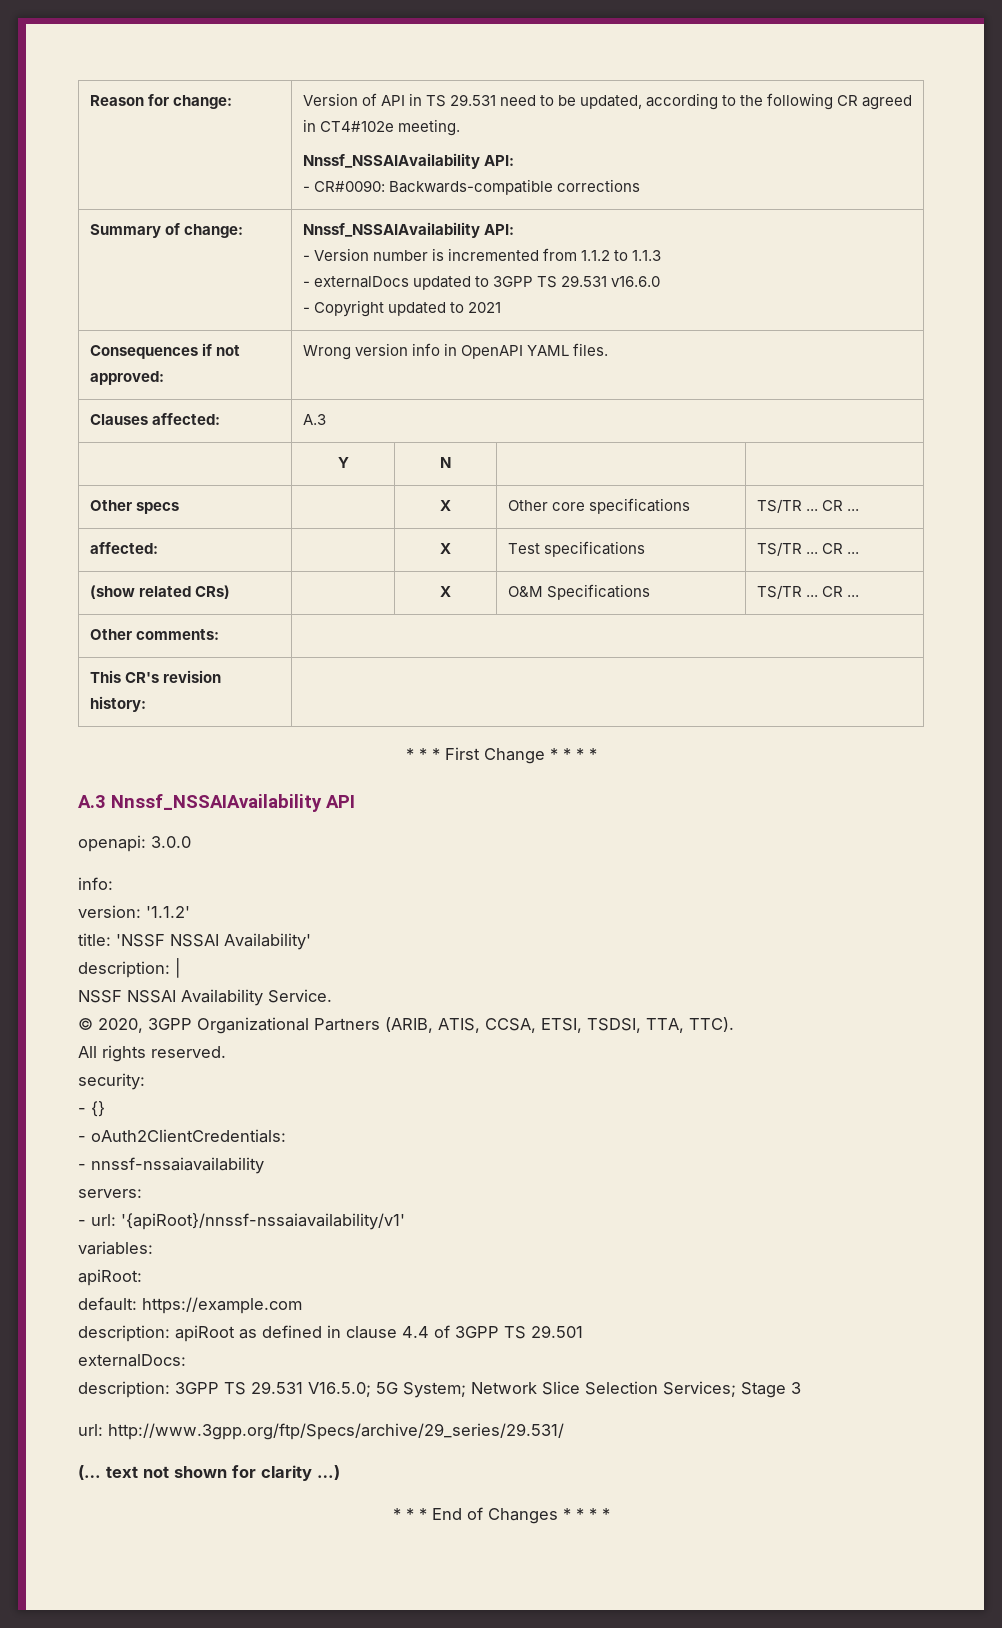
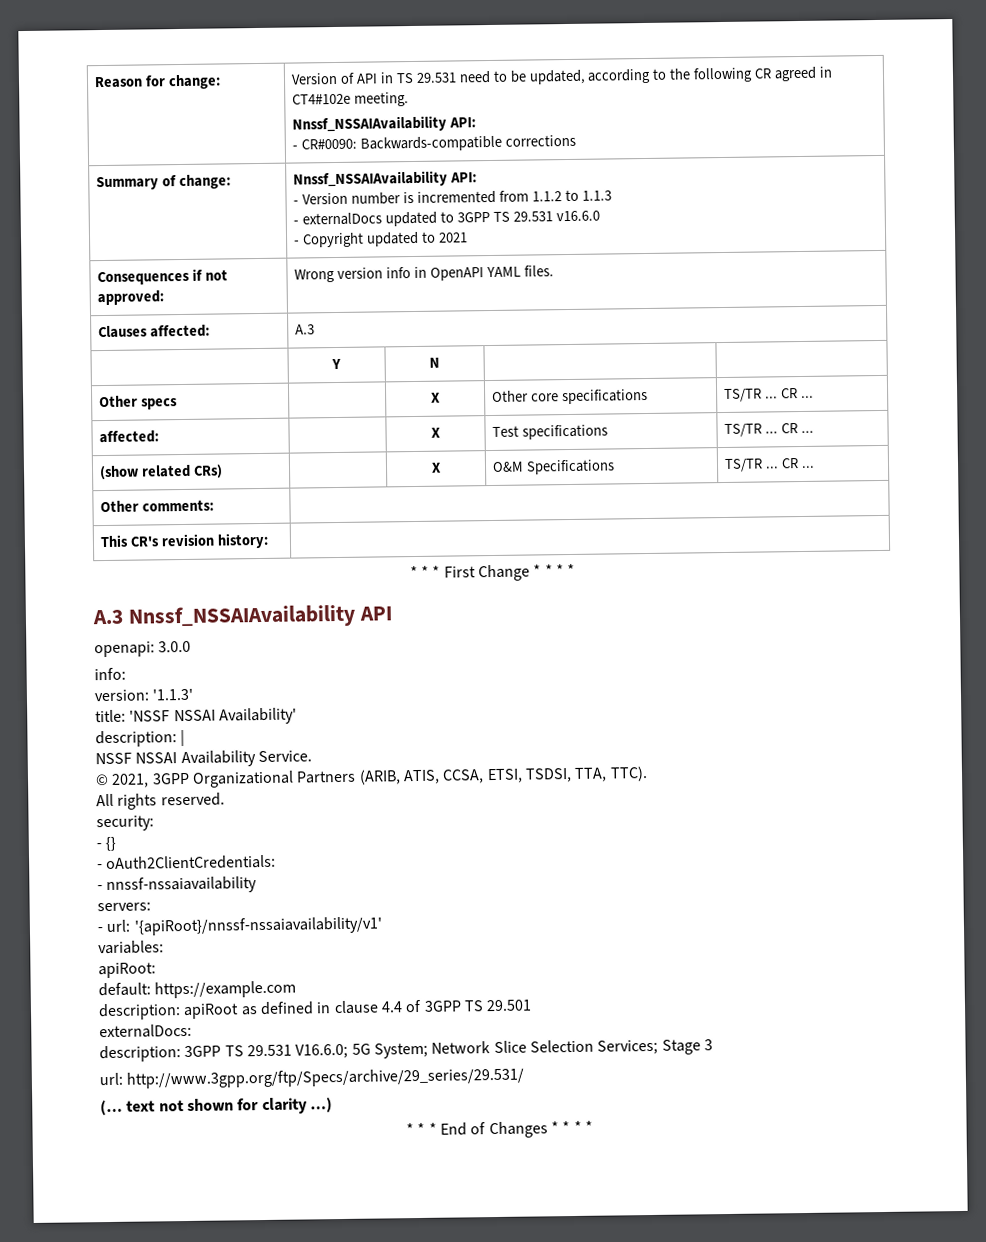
[146,906,190,918] '1.1.2' -> [152,688,194,701] '1.1.3'
[98,1018,143,1033] 2020, -> [111,773,150,788] 2021,
[308,1382,371,1397] V16.5.0; -> [295,1043,349,1059] V16.6.0;

